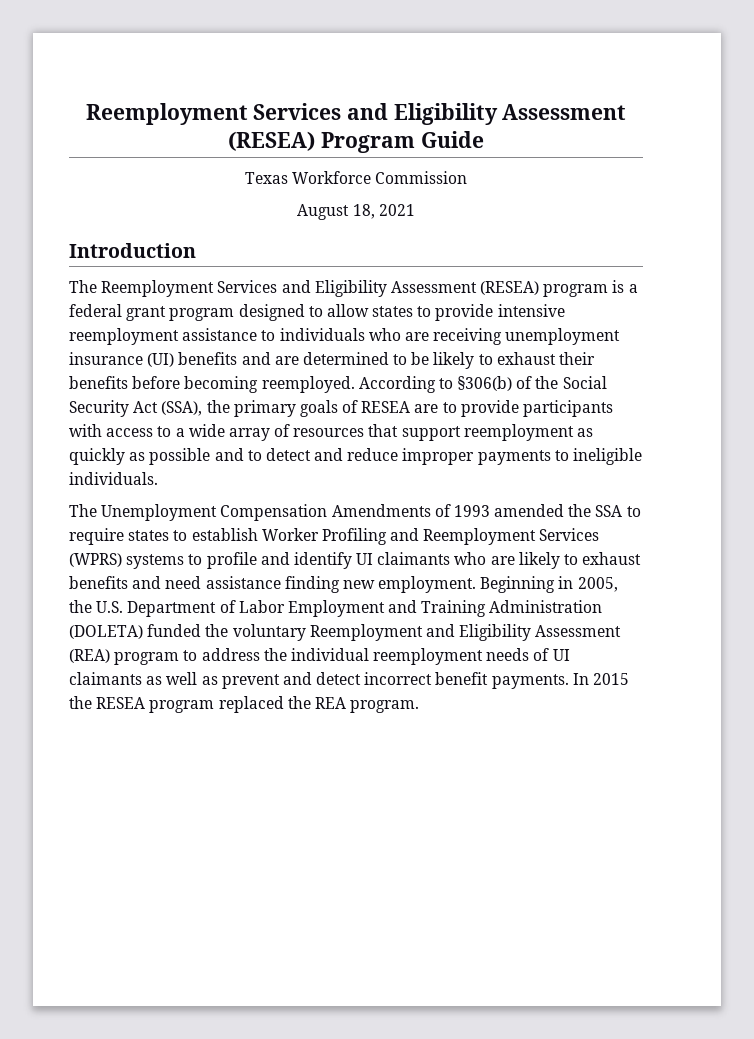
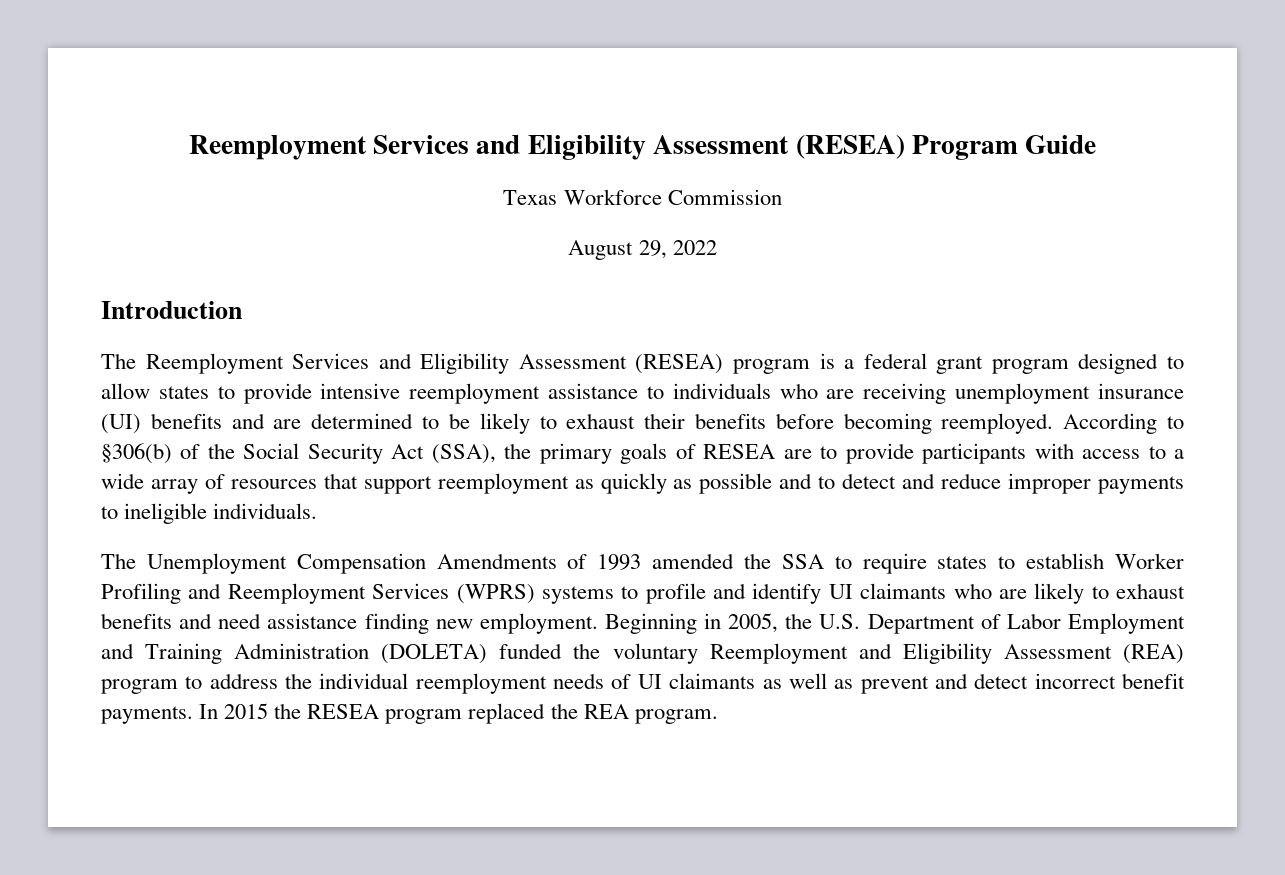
[352,204,415,219] 18, 2021 -> [638,240,717,259] 29, 2022

